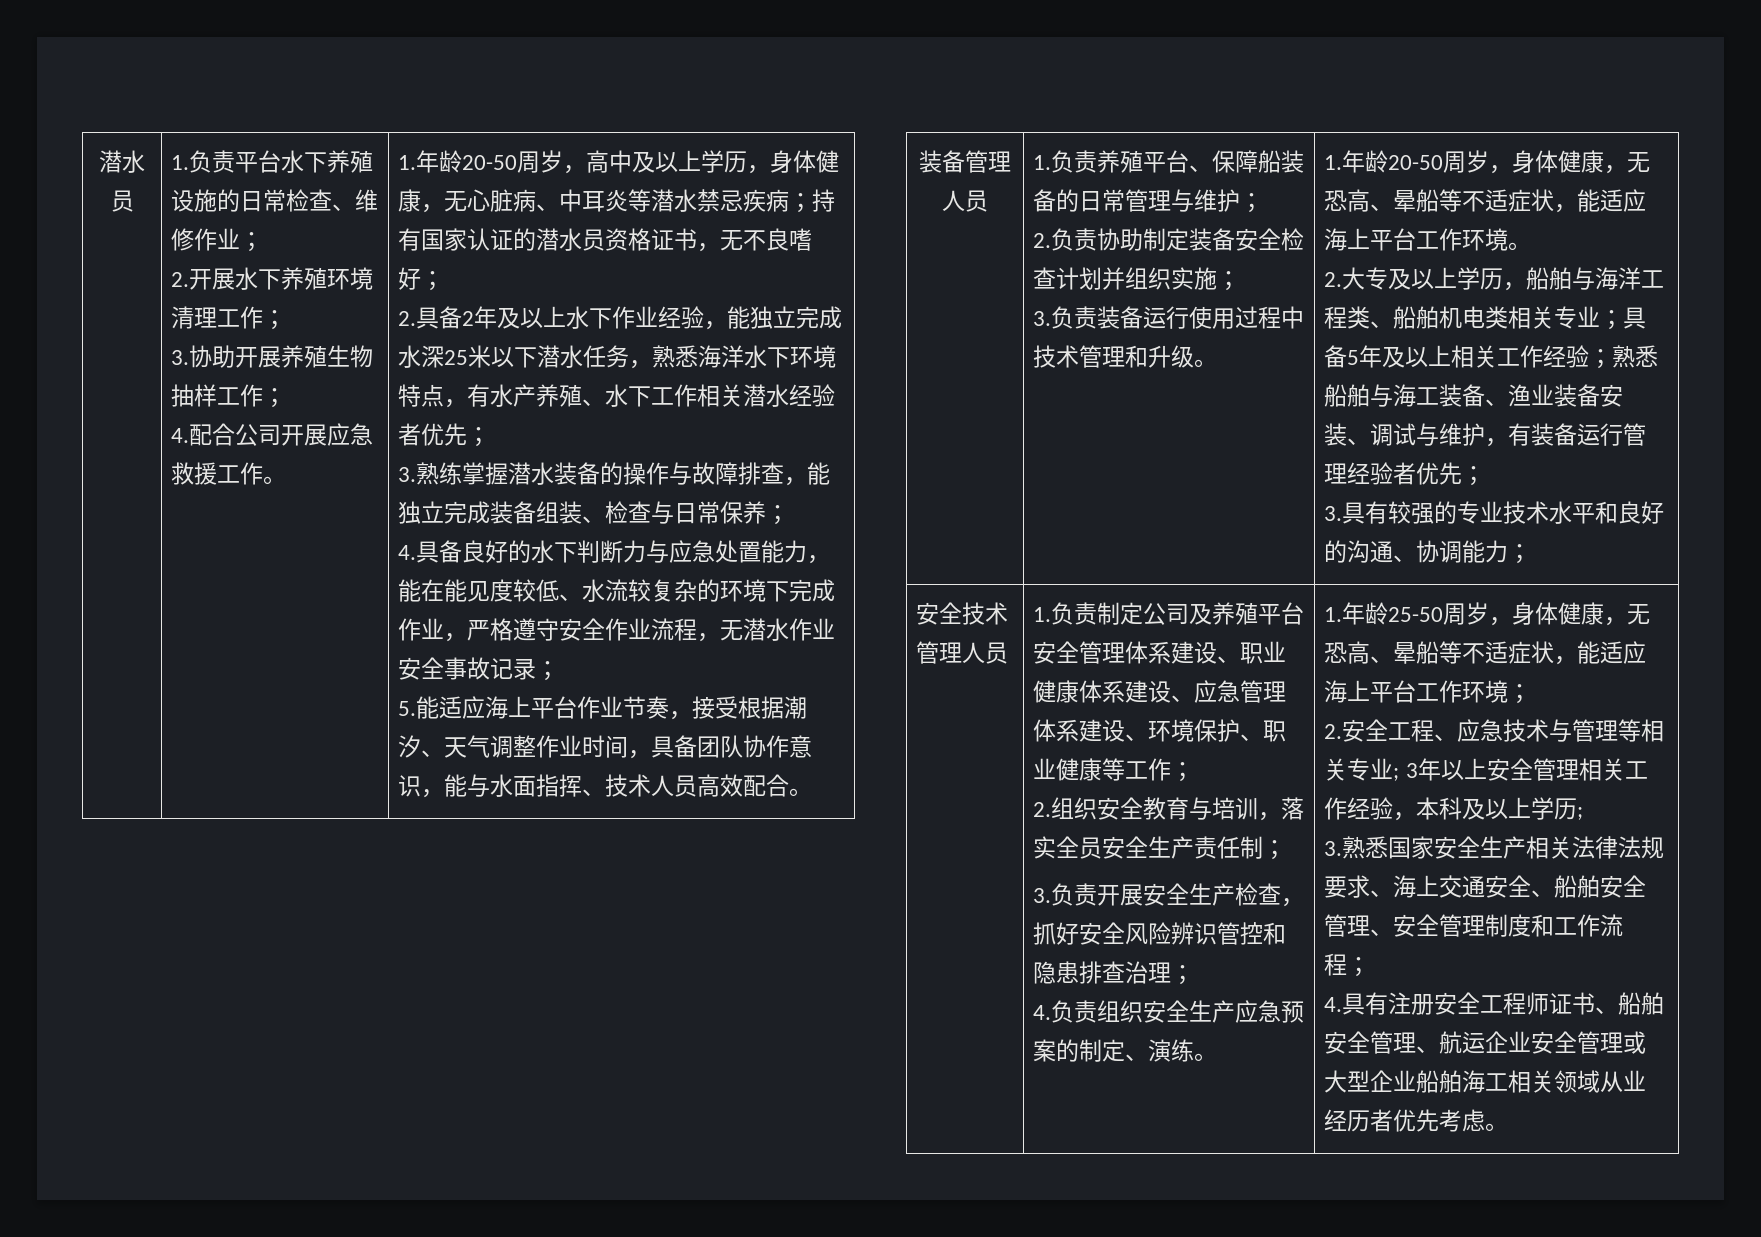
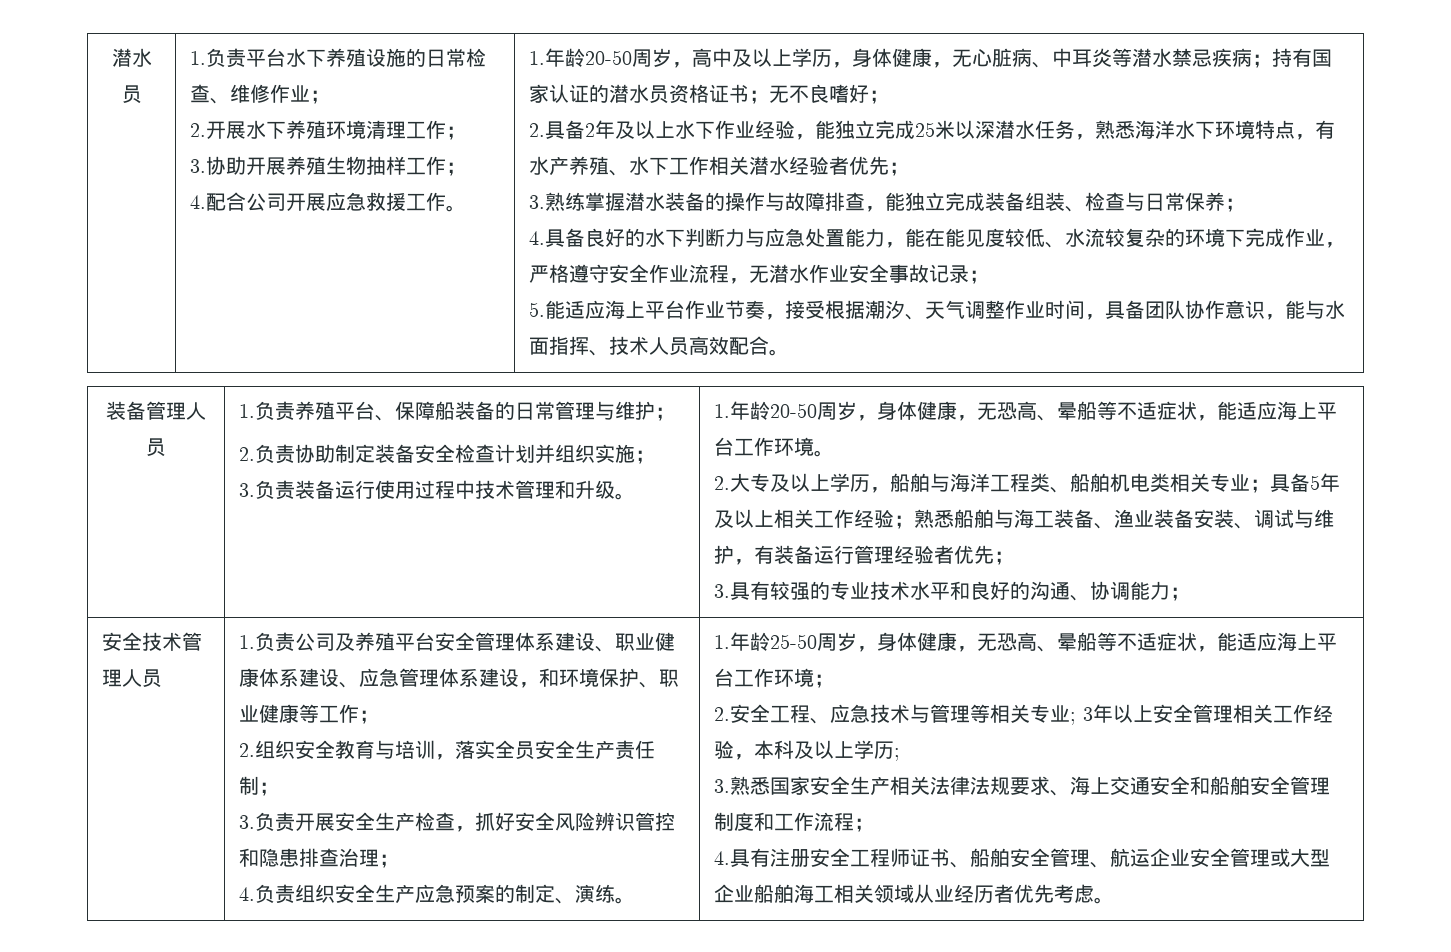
[697,243,721,252] ， -> [748,90,769,104] ；
[398,345,445,368] 水深 -> (915, 129) none
[514,347,538,368] 下 -> [974,120,995,139] 深
[1097,602,1144,625] 制定 -> (295, 642) none
[1125,734,1149,741] 、 -> [518,668,559,688] ，和
[1531,875,1647,898] [1324,914,1486,937] 、船舶安全管理、安全管理 -> [1189,776,1330,795] 和船舶安全管理

